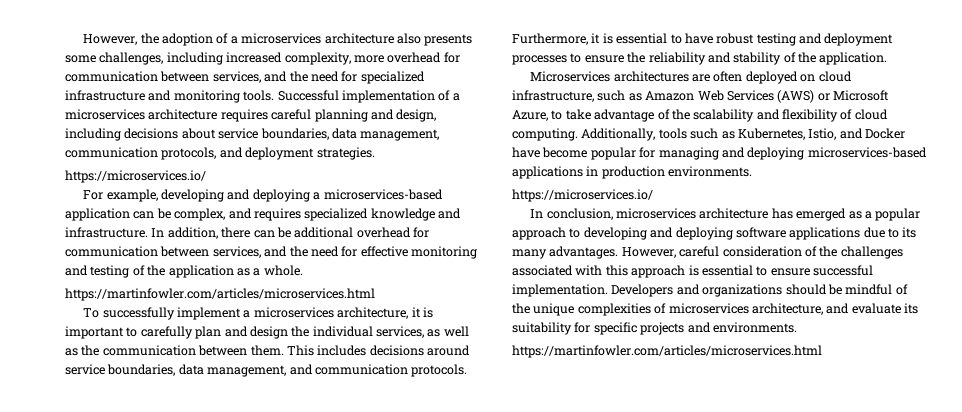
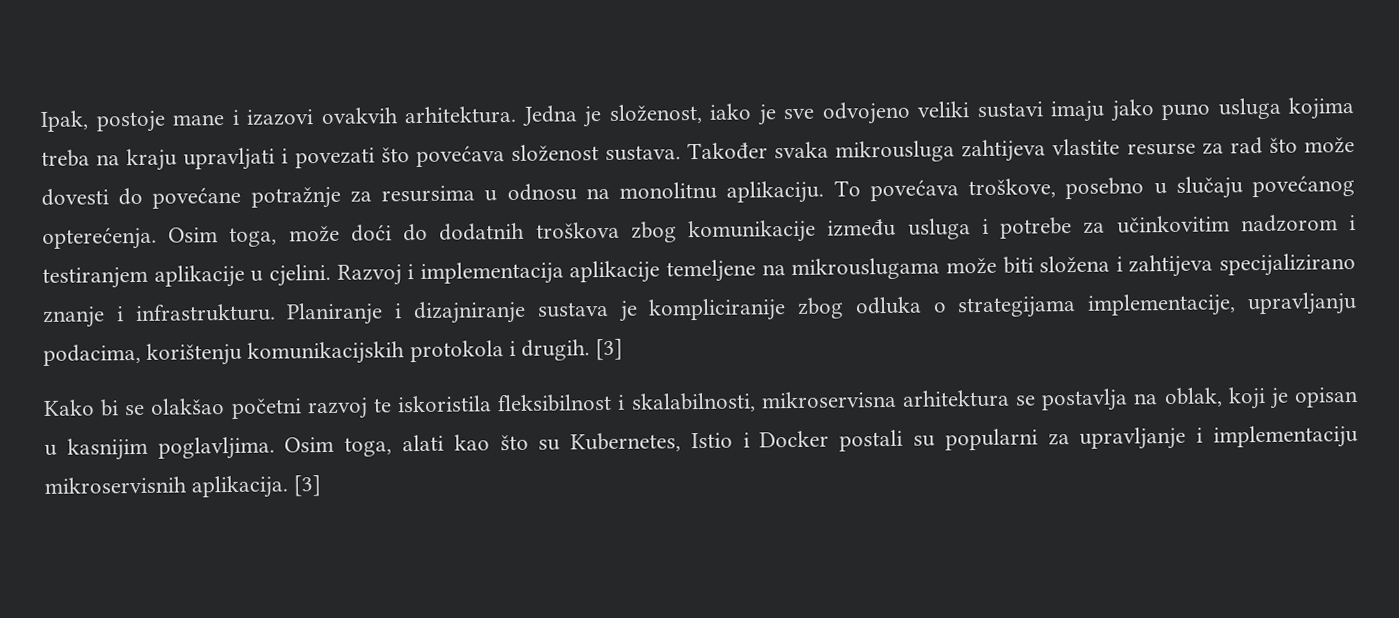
[83,33,473,46] [65,52,460,65] [65,71,425,84] [65,90,460,103] [65,109,437,122] [65,128,440,141] [65,147,375,160] [65,170,206,183] [83,189,443,202] [65,208,461,221] [65,227,429,239] [65,246,477,259] [65,265,303,278] [65,288,375,301] [83,307,433,320] [65,326,469,339] [65,345,470,356] [65,364,468,377] [512,33,894,46] [512,52,888,65] [530,71,852,84] [512,90,889,103] [512,109,888,122] [512,128,905,141] [512,147,927,160] [512,166,753,179] [512,189,653,202] [530,208,921,221] [512,227,917,240] [512,246,903,259] [512,265,873,278] [512,284,908,297] [512,303,918,316] [512,322,797,335] [512,345,822,358] However, the adoption of a microservices architecture also presents some challenges, including increased complexity, more overhead for communication between services, and the need for specialized infrastructure and monitoring tools. Successful implementation of a microservices architecture requires careful planning and design, including decisions about service boundaries, data management, communication protocols, and deployment strategies. // https://microservices.io/ // For example, developing and deploying a microservices-based application can be complex, and requires specialized knowledge and infrastructure. In addition, there can be additional overhead for communication between services, and the need for effective monitoring and testing of the application as a whole. // https://martinfowler.com/articles/microservices.html // To successfully implement a microservices architecture, it is important to carefully plan and design the individual services, as well as the communication between them. This includes decisions around service boundaries, data management, and communication protocols. Furthermore, it is essential to have robust testing and deployment processes to ensure the reliability and stability of the application. // Microservices architectures are often deployed on cloud infrastructure, such as Amazon Web Services (AWS) or Microsoft Azure, to take advantage of the scalability and flexibility of cloud computing. Additionally, tools such as Kubernetes, Istio, and Docker have become popular for managing and deploying microservices-based applications in production environments. // https://microservices.io/ // In conclusion, microservices architecture has emerged as a popular approach to developing and deploying software applications due to its many advantages. However, careful consideration of the challenges associated with this approach is essential to ensure successful implementation. Developers and organizations should be mindful of the unique complexities of microservices architecture, and evaluate its suitability for specific projects and environments. // https://martinfowler.com/articles/microservices.html -> [40,97,1355,133] [41,136,1355,172] [41,175,1355,209] [42,214,1356,250] [42,253,1356,289] [42,292,1357,328] [43,338,624,366] [43,386,1359,420] [44,424,1359,461] [44,475,322,499] Ipak, postoje mane i izazovi ovakvih arhitektura. Jedna je složenost, iako je sve odvojeno veliki sustavi imaju jako puno usluga kojima treba na kraju upravljati i povezati što povećava složenost sustava. Također svaka mikrousluga zahtijeva vlastite resurse za rad što može dovesti do povećane potražnje za resursima u odnosu na monolitnu aplikaciju. To povećava troškove, posebno u slučaju povećanog opterećenja. Osim toga, može doći do dodatnih troškova zbog komunikacije između usluga i potrebe za učinkovitim nadzorom i testiranjem aplikacije u cjelini. Razvoj i implementacija aplikacije temeljene na mikrouslugama može biti složena i zahtijeva specijalizirano znanje i infrastrukturu. Planiranje i dizajniranje sustava je kompliciranije zbog odluka o strategijama implementacije, upravljanju podacima, korištenju komunikacijskih protokola i drugih. [3] // Kako bi se olakšao početni razvoj te iskoristila fleksibilnost i skalabilnosti, mikroservisna arhitektura se postavlja na oblak, koji je opisan u kasnijim poglavljima. Osim toga, alati kao što su Kubernetes, Istio i Docker postali su popularni za upravljanje i implementaciju mikroservisnih aplikacija. [3]

